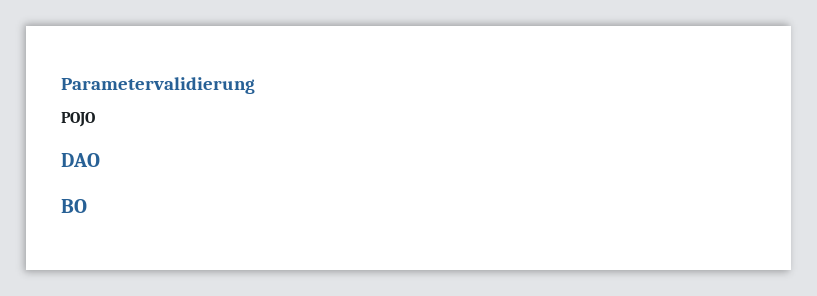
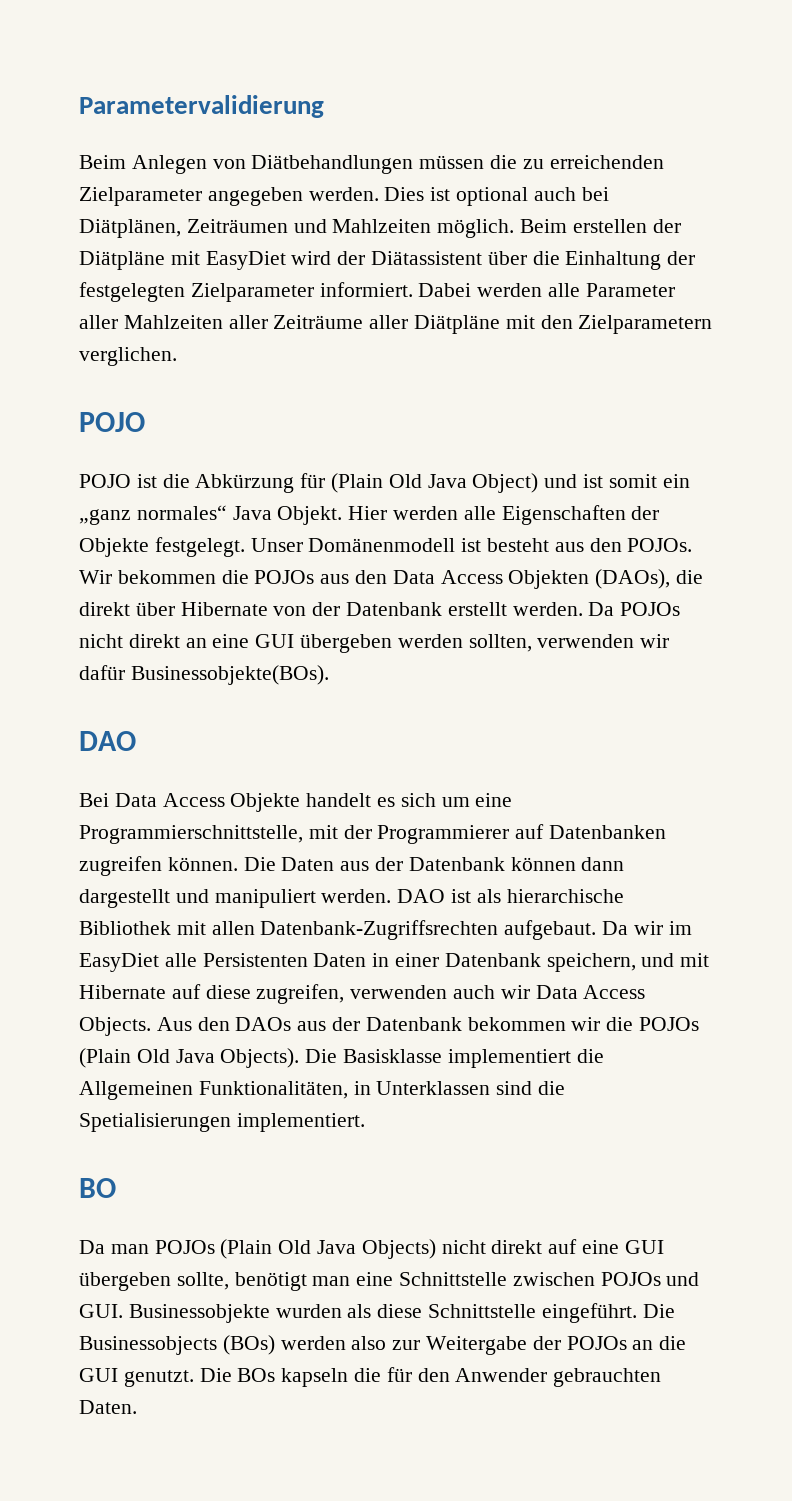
[61,112,95,127] [61,153,100,167] [61,199,87,213] POJO // DAO // BO -> [79,155,664,174] [79,187,609,206] [79,219,681,238] [79,251,696,270] [79,282,675,302] [79,315,713,334] [79,347,177,366] [79,412,145,432] [79,473,690,493] [79,505,660,525] [79,537,693,557] [79,569,704,589] [79,602,681,616] [79,634,670,653] [79,665,329,685] [79,731,136,751] [79,793,513,812] [79,824,667,844] [79,856,625,876] [79,889,624,908] [79,920,692,940] [79,953,710,972] [79,984,646,1004] [79,1017,700,1036] [79,1048,604,1068] [79,1081,566,1100] [79,1113,365,1132] [79,1178,116,1198] [79,1239,664,1259] [79,1272,700,1291] [79,1303,675,1323] [79,1335,687,1355] [79,1367,662,1387] [79,1400,137,1414] Beim Anlegen von Diätbehandlungen müssen die zu erreichenden Zielparameter angegeben werden. Dies ist optional auch bei Diätplänen, Zeiträumen und Mahlzeiten möglich. Beim erstellen der Diätpläne mit EasyDiet wird der Diätassistent über die Einhaltung der festgelegten Zielparameter informiert. Dabei werden alle Parameter aller Mahlzeiten aller Zeiträume aller Diätpläne mit den Zielparametern verglichen. // POJO // POJO ist die Abkürzung für (Plain Old Java Object) und ist somit ein „ganz normales“ Java Objekt. Hier werden alle Eigenschaften der Objekte festgelegt. Unser Domänenmodell ist besteht aus den POJOs. Wir bekommen die POJOs aus den Data Access Objekten (DAOs), die direkt über Hibernate von der Datenbank erstellt werden. Da POJOs nicht direkt an eine GUI übergeben werden sollten, verwenden wir dafür Businessobjekte(BOs). // DAO // Bei Data Access Objekte handelt es sich um eine Programmierschnittstelle, mit der Programmierer auf Datenbanken zugreifen können. Die Daten aus der Datenbank können dann dargestellt und manipuliert werden. DAO ist als hierarchische Bibliothek mit allen Datenbank-Zugriffsrechten aufgebaut. Da wir im EasyDiet alle Persistenten Daten in einer Datenbank speichern, und mit Hibernate auf diese zugreifen, verwenden auch wir Data Access Objects. Aus den DAOs aus der Datenbank bekommen wir die POJOs (Plain Old Java Objects). Die Basisklasse implementiert die Allgemeinen Funktionalitäten, in Unterklassen sind die Spetialisierungen implementiert. // BO // Da man POJOs (Plain Old Java Objects) nicht direkt auf eine GUI übergeben sollte, benötigt man eine Schnittstelle zwischen POJOs und GUI. Businessobjekte wurden als diese Schnittstelle eingeführt. Die Businessobjects (BOs) werden also zur Weitergabe der POJOs an die GUI genutzt. Die BOs kapseln die für den Anwender gebrauchten Daten.

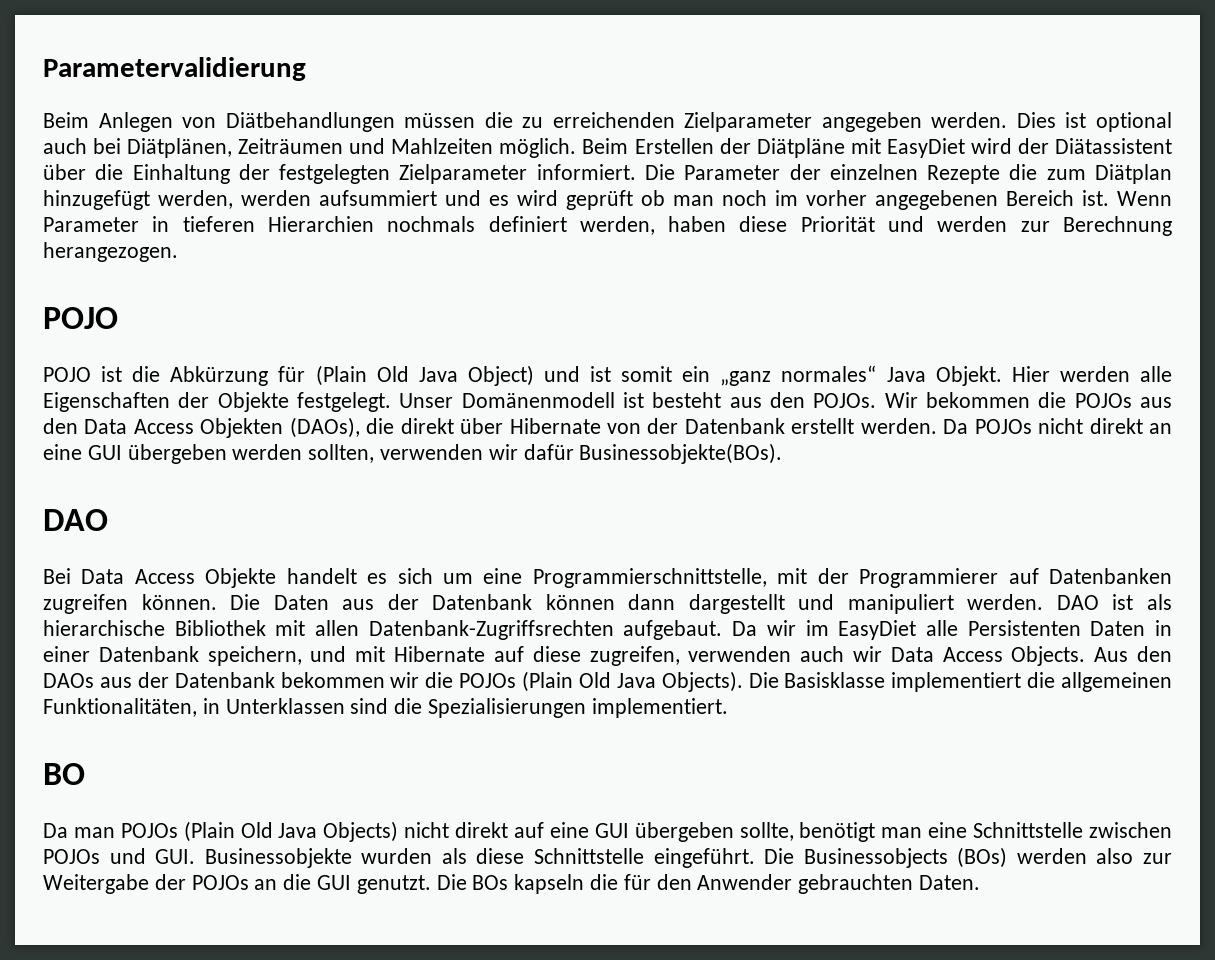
[572,219,647,233] erstellen -> [634,138,714,154] Erstellen
[418,283,675,297] [79,315,713,334] [79,347,177,366] Dabei werden alle Parameter aller Mahlzeiten aller Zeiträume aller Diätpläne mit den Zielparametern verglichen. -> [645,164,1173,184] [43,190,1172,210] [43,216,1172,236] [43,242,178,262] Die Parameter der einzelnen Rezepte die zum Diätplan hinzugefügt werden, werden aufsummiert und es wird geprüft ob man noch im vorher angegebenen Bereich ist. Wenn Parameter in tieferen Hierarchien nochmals definiert werden, haben diese Priorität und werden zur Berechnung herangezogen.
[79,1081,193,1100] Allgemeinen -> [1061,672,1172,692] allgemeinen
[79,1113,231,1132] Spetialisierungen -> [428,698,587,718] Spezialisierungen

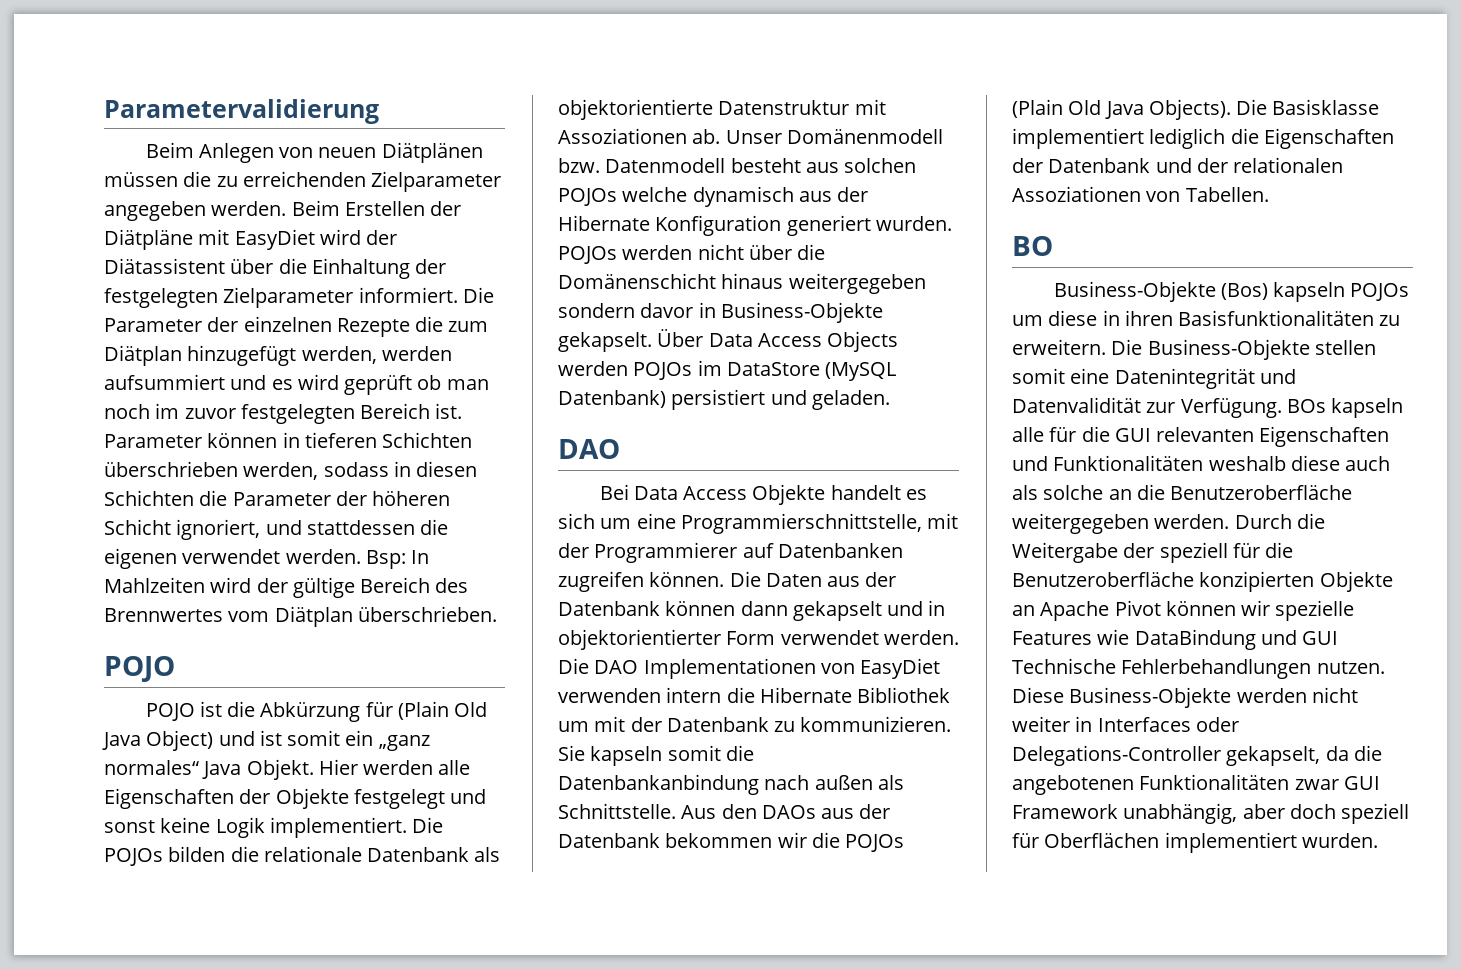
[225,112,395,132] Diätbehandlungen -> [318,142,483,163] neuen Diätplänen
[1016,112,1172,132] [43,138,577,158] Dies ist optional auch bei Diätplänen, Zeiträumen und Mahlzeiten möglich. -> (287, 208) none
[806,190,1172,210] [43,216,1172,236] [43,242,178,262] vorher angegebenen Bereich ist. Wenn Parameter in tieferen Hierarchien nochmals definiert werden, haben diese Priorität und werden zur Berechnung herangezogen. -> [184,403,463,424] [104,432,473,448] [104,461,478,480] [104,490,451,506] [104,519,449,540] [104,548,430,569] [104,577,469,598] [104,606,497,627] zuvor festgelegten Bereich ist. Parameter können in tieferen Schichten überschrieben werden, sodass in diesen Schichten die Parameter der höheren Schicht ignoriert, und stattdessen die eigenen verwendet werden. Bsp: In Mahlzeiten wird der gültige Bereich des Brennwertes vom Diätplan überschrieben.
[297,392,1173,412] [43,417,1172,438] [43,443,783,464] festgelegt. Unser Domänenmodell ist besteht aus den POJOs. Wir bekommen die POJOs aus den Data Access Objekten (DAOs), die direkt über Hibernate von der Datenbank erstellt werden. Da POJOs nicht direkt an eine GUI übergeben werden sollten, verwenden wir dafür Businessobjekte(BOs). -> [353,789,487,809] [104,817,444,838] [104,846,501,866] [558,99,886,120] [558,128,943,144] [558,158,917,173] [558,186,869,207] [558,215,952,236] [558,244,826,264] [558,273,926,294] [558,302,883,323] [558,329,899,352] [558,360,897,381] [558,389,890,410] festgelegt und sonst keine Logik implementiert. Die POJOs bilden die relationale Datenbank als objektorientierte Datenstruktur mit Assoziationen ab. Unser Domänenmodell bzw. Datenmodell besteht aus solchen POJOs welche dynamisch aus der Hibernate Konfiguration generiert wurden. POJOs werden nicht über die Domänenschicht hinaus weitergegeben sondern davor in Business-Objekte gekapselt. Über Data Access Objects werden POJOs im DataStore (MySQL Datenbank) persistiert und geladen.
[688,594,1172,614] [43,620,1172,640] [43,646,1086,666] dargestellt und manipuliert werden. DAO ist als hierarchische Bibliothek mit allen Datenbank-Zugriffsrechten aufgebaut. Da wir im EasyDiet alle Persistenten Daten in einer Datenbank speichern, und mit Hibernate auf diese zugreifen, verwenden auch wir Data Access Objects. -> [792,600,946,621] [558,629,959,650] [558,658,941,679] [558,687,951,703] [558,716,952,732] [558,745,754,766] [558,774,904,795] [558,803,676,819] gekapselt und in objektorientierter Form verwendet werden. Die DAO Implementationen von EasyDiet verwenden intern die Hibernate Bibliothek um mit der Datenbank zu kommunizieren. Sie kapseln somit die Datenbankanbindung nach außen als Schnittstelle.
[1027,672,1172,692] [43,698,728,718] [43,763,85,785] [43,821,1173,842] [43,847,1172,868] [43,874,981,894] die allgemeinen Funktionalitäten, in Unterklassen sind die Spezialisierungen implementiert. // BO // Da man POJOs (Plain Old Java Objects) nicht direkt auf eine GUI übergeben sollte, benötigt man eine Schnittstelle zwischen POJOs und GUI. Businessobjekte wurden als diese Schnittstelle eingeführt. Die Businessobjects (BOs) werden also zur Weitergabe der POJOs an die GUI genutzt. Die BOs kapseln die für den Anwender gebrauchten Daten. -> [1149,128,1394,149] [1012,157,1344,173] [1012,186,1269,202] [1012,236,1053,256] [1053,281,1410,302] [1012,310,1401,326] [1012,339,1376,360] [1012,368,1296,389] [1012,397,1404,418] [1012,426,1390,447] [1012,455,1391,471] [1012,484,1353,500] [1012,513,1325,534] [1012,542,1294,563] [1012,571,1393,592] [1012,600,1355,621] [1012,629,1339,650] [1012,658,1385,679] [1012,687,1358,708] [1012,716,1239,732] [1012,745,1382,766] [1012,774,1380,795] [1012,803,1410,824] [1012,832,1378,853] lediglich die Eigenschaften der Datenbank und der relationalen Assoziationen von Tabellen. // BO // Business-Objekte (Bos) kapseln POJOs um diese in ihren Basisfunktionalitäten zu erweitern. Die Business-Objekte stellen somit eine Datenintegrität und Datenvalidität zur Verfügung. BOs kapseln alle für die GUI relevanten Eigenschaften und Funktionalitäten weshalb diese auch als solche an die Benutzeroberfläche weitergegeben werden. Durch die Weitergabe der speziell für die Benutzeroberfläche konzipierten Objekte an Apache Pivot können wir spezielle Features wie DataBindung und GUI Technische Fehlerbehandlungen nutzen. Diese Business-Objekte werden nicht weiter in Interfaces oder Delegations-Controller gekapselt, da die angebotenen Funktionalitäten zwar GUI Framework unabhängig, aber doch speziell für Oberflächen implementiert wurden.

